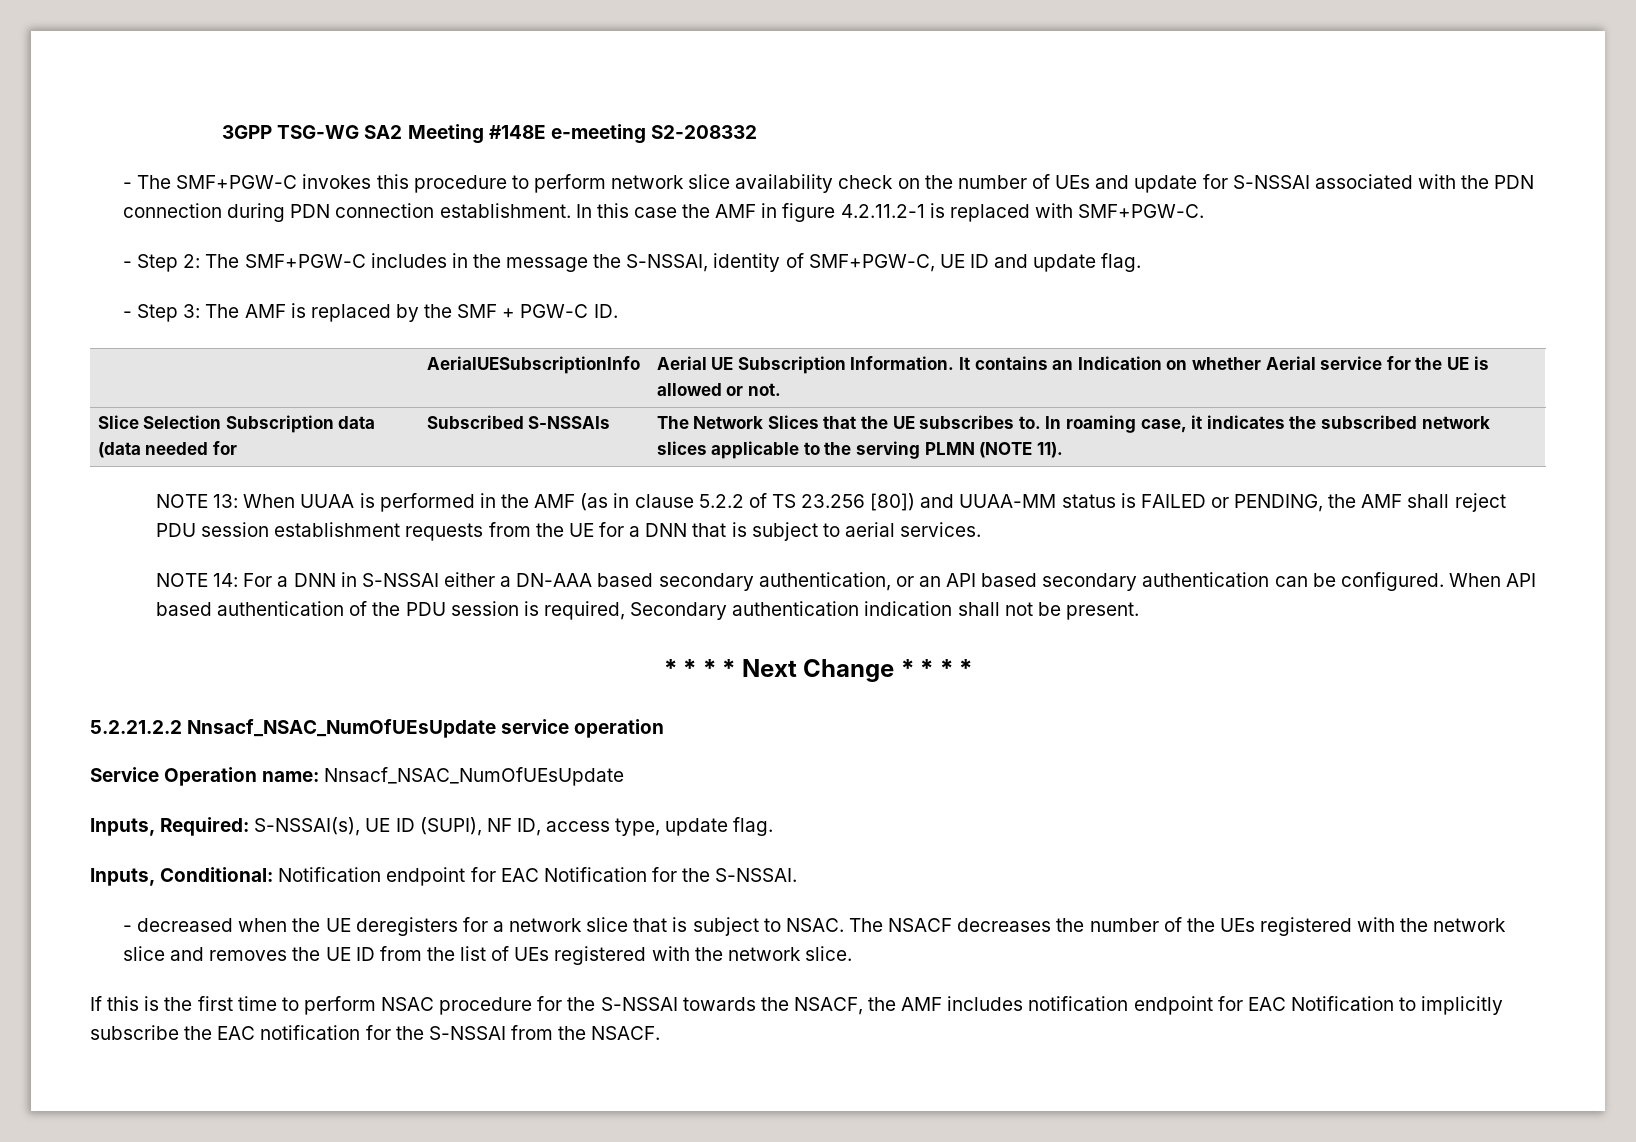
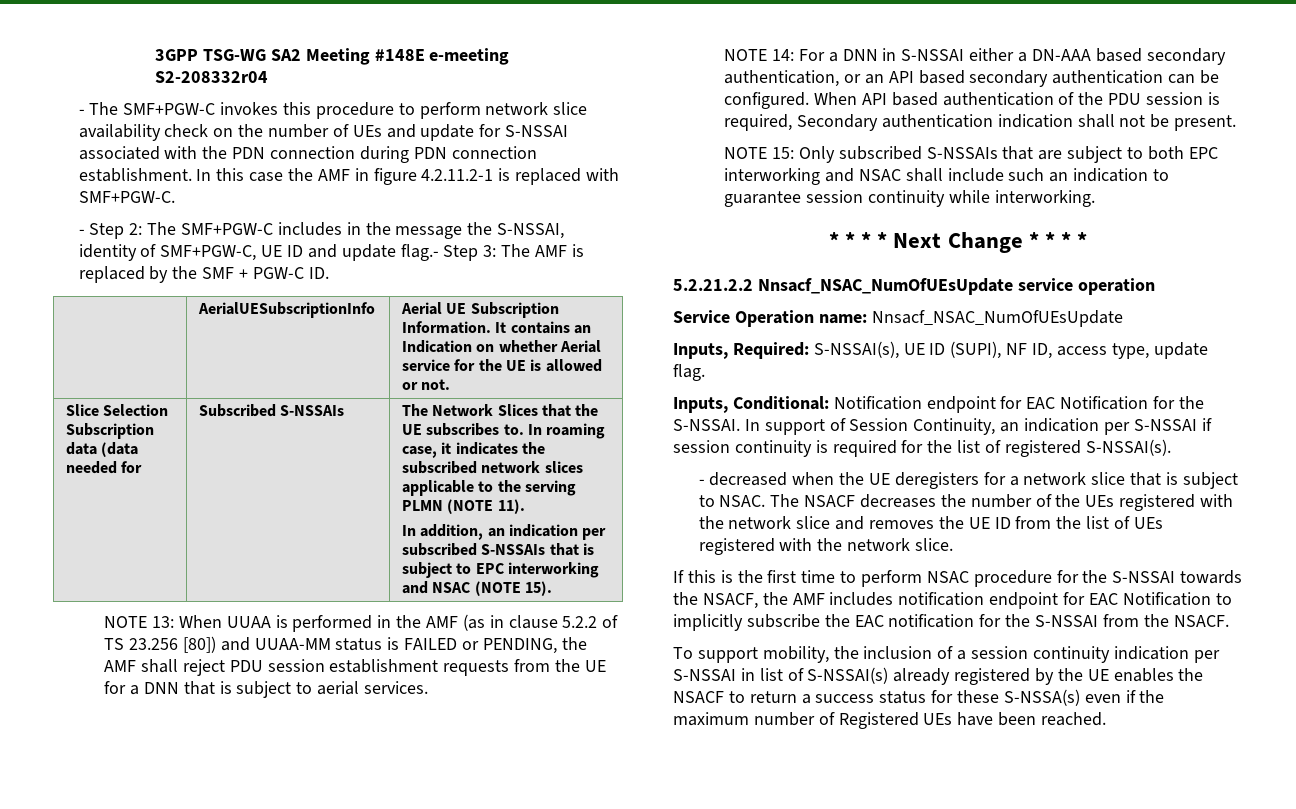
[650,125,757,139] S2-208332 -> [155,71,269,83] S2-208332r04
[1101,253,1142,272] [123,311,133,318] flag. // - -> [400,244,439,261] flag.-
(1063, 450) none -> [402,524,607,540] [402,543,595,556] [402,562,600,578] [402,581,553,596] // In addition, an indication per subscribed S-NSSAIs that is subject to EPC interworking and NSAC (NOTE 15).
(1139, 611) none -> [724,146,1218,163] [724,168,1169,185] [724,190,1095,207] // NOTE 15: Only subscribed S-NSSAIs that are subject to both EPC interworking and NSAC shall include such an indication to guarantee session continuity while interworking.
(798, 875) none -> [744,418,1212,435] [673,439,1171,457] In support of Session Continuity, an indication per S-NSSAI if session continuity is required for the list of registered S-NSSAI(s).
(661, 1033) none -> [673,646,1220,663] [673,667,1204,685] [673,689,1165,706] [673,712,1107,729] // To support mobility, the inclusion of a session continuity indication per S-NSSAI in list of S-NSSAI(s) already registered by the UE enables the NSACF to return a success status for these S-NSSA(s) even if the maximum number of Registered UEs have been reached.

